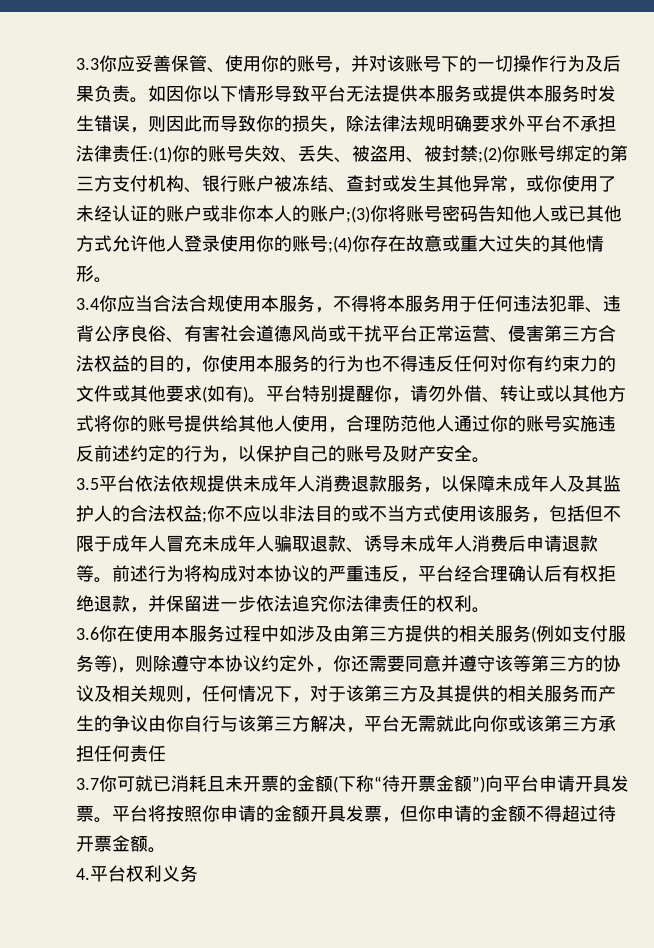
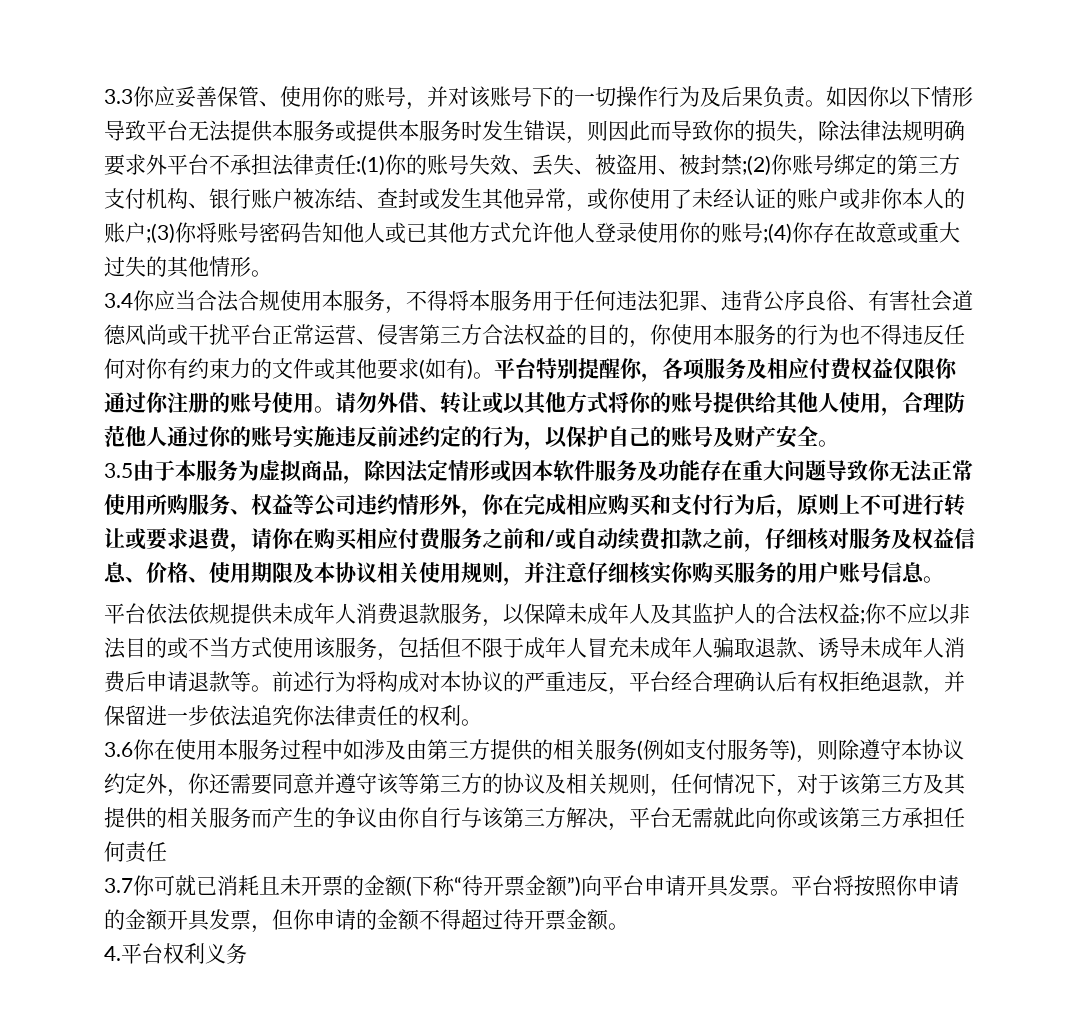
(410, 400) none -> [662,358,958,380] [104,392,335,413] 各项服务及相应付费权益仅限你通过你注册的账号使用。
(99, 484) none -> [133,459,973,484] [104,494,965,518] [104,527,975,552] [104,562,944,586] 由于本服务为虚拟商品，除因法定情形或因本软件服务及功能存在重大问题导致你无法正常使用所购服务、权益等公司违约情形外，你在完成相应购买和支付行为后，原则上不可进行转让或要求退费，请你在购买相应付费服务之前和/或自动续费扣款之前，仔细核对服务及权益信息、价格、使用期限及本协议相关使用规则，并注意仔细核实你购买服务的用户账号信息。 //

